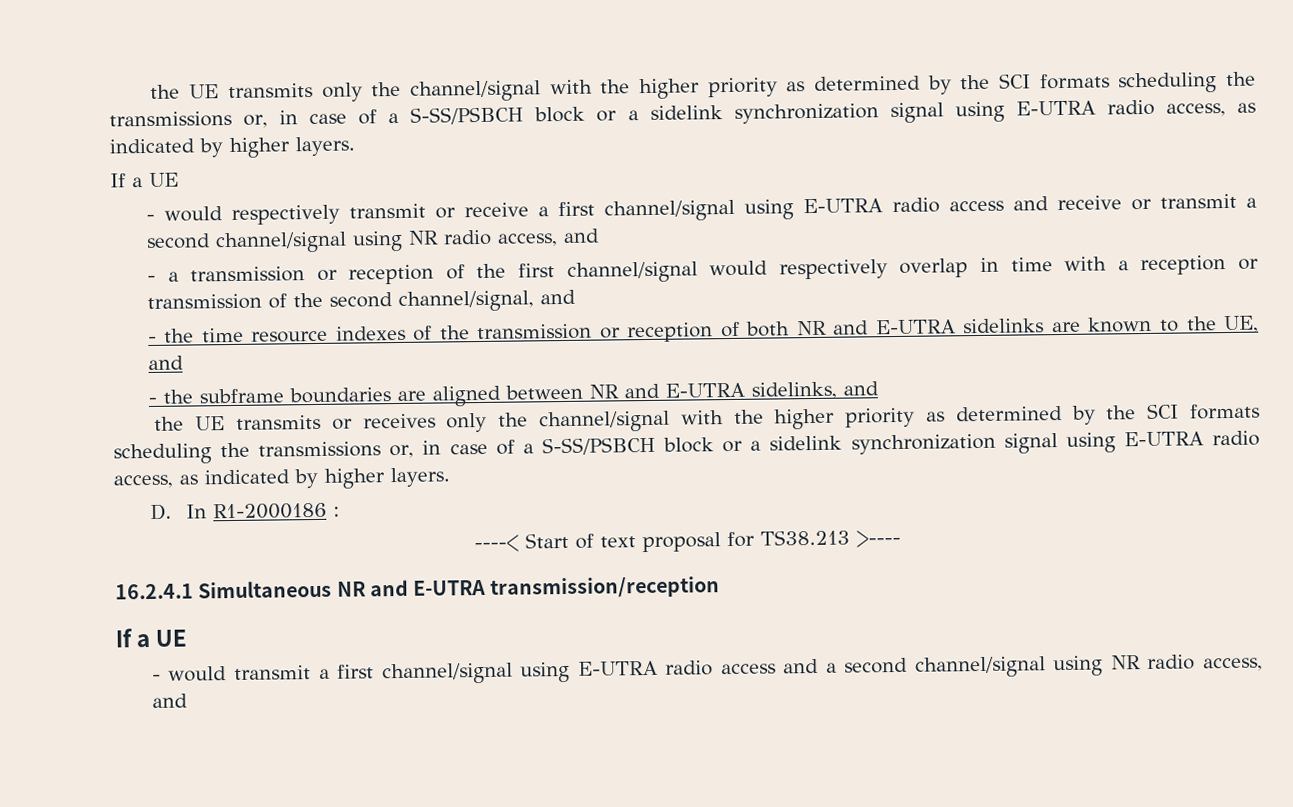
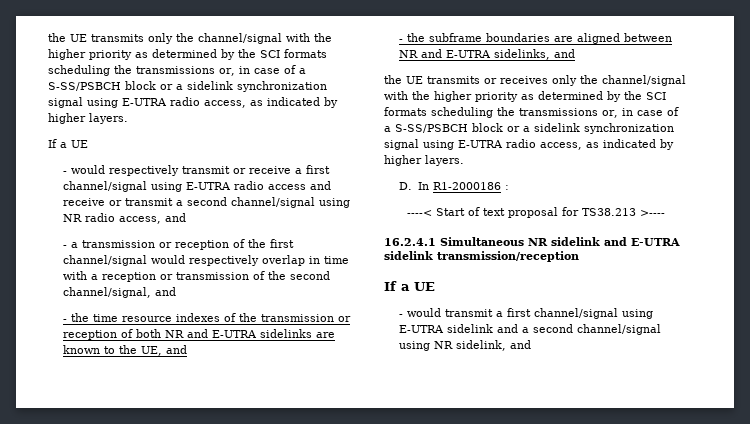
[369,579,487,597] and E-UTRA -> [551,237,680,246] [384,251,433,260] sidelink and E-UTRA sidelink
[665,660,776,676] radio access -> [447,324,494,333] sidelink
[1147,654,1264,672] radio access, -> [456,340,507,351] sidelink,

